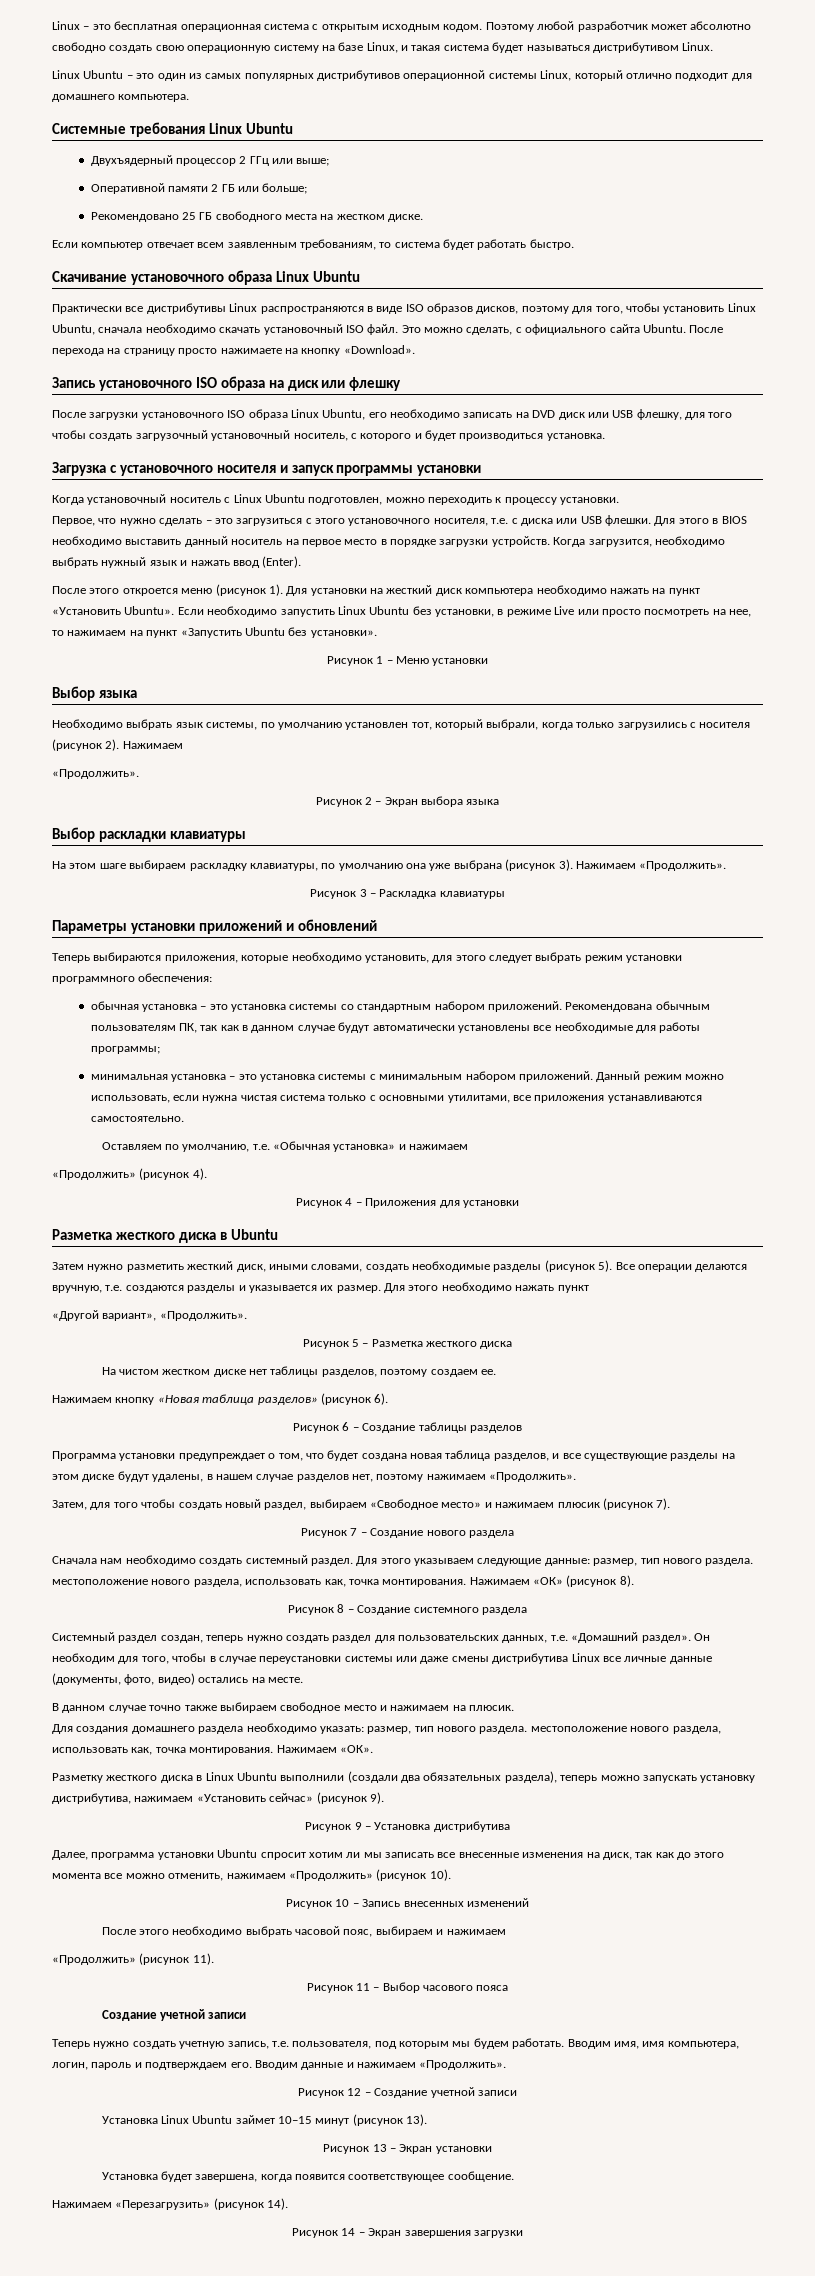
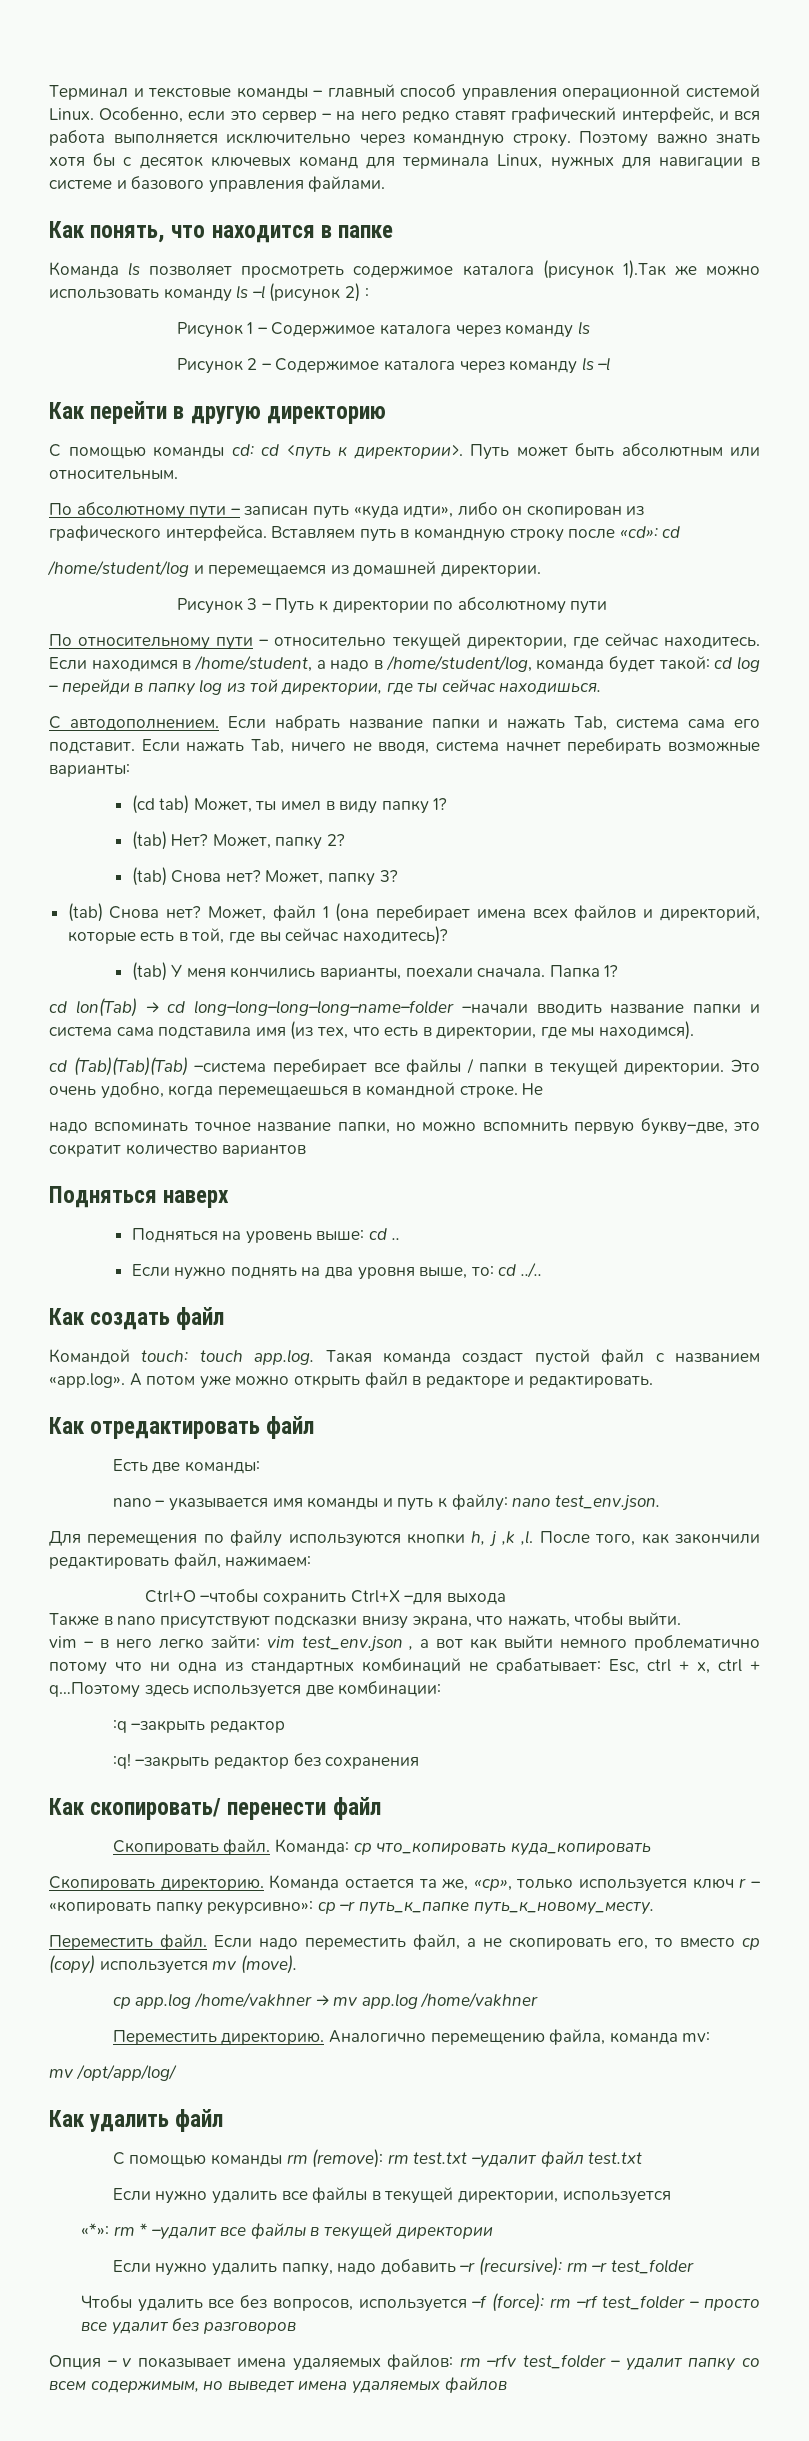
[52,21,752,32] [52,42,714,53] [52,70,752,81] [52,94,190,102] [52,122,293,137] [90,155,330,166] [90,183,308,194] [90,211,424,222] [52,239,574,250] [52,270,360,285] [52,303,756,314] [52,324,724,335] [52,345,415,356] [52,376,402,391] [52,409,733,420] [52,430,605,441] [52,462,482,476] [52,494,620,505] [52,515,747,526] [52,536,725,547] [52,556,302,568] [52,584,700,596] [52,606,751,617] [52,627,377,638] [326,656,489,666] [52,686,137,701] [52,719,751,730] [52,739,183,751] [52,769,139,779] [315,796,500,807] [52,827,246,842] [52,859,727,871] [310,889,505,899] [52,919,377,934] [52,952,683,963] [52,973,213,984] [90,1001,710,1012] [90,1022,701,1033] [90,1046,160,1054] [90,1071,725,1082] [90,1095,702,1103] [90,1116,184,1122] [101,1141,469,1152] [52,1168,207,1180] [296,1198,519,1208] [52,1229,278,1243] [52,1260,748,1272] [52,1282,589,1293] [52,1310,247,1321] [302,1339,513,1349] [101,1366,496,1377] [52,1393,389,1405] [293,1422,522,1433] [52,1450,735,1461] [52,1471,577,1482] [52,1498,671,1510] [301,1528,514,1538] [52,1555,754,1566] [52,1575,634,1587] [288,1604,527,1615] [52,1632,710,1643] [52,1653,712,1664] [52,1673,303,1685] [52,1702,515,1713] [52,1723,721,1734] [52,1745,373,1755] [52,1771,756,1783] [52,1792,384,1804] [305,1821,510,1832] [52,1849,725,1860] [52,1869,451,1881] [286,1898,529,1909] [101,1926,506,1937] [52,1953,214,1965] [306,1982,509,1993] [101,2009,247,2021] [52,2038,739,2049] [52,2060,507,2070] [298,2087,517,2098] [101,2114,428,2126] [323,2144,492,2154] [101,2171,514,2182] [52,2198,289,2210] [292,2228,523,2238] Linux – это бесплатная операционная система с открытым исходным кодом. Поэтому любой разработчик может абсолютно свободно создать свою операционную систему на базе Linux, и такая система будет называться дистрибутивом Linux. // Linux Ubuntu – это один из самых популярных дистрибутивов операционной системы Linux, который отлично подходит для домашнего компьютера. // Системные требования Linux Ubuntu // Двухъядерный процессор 2 ГГц или выше; // Оперативной памяти 2 ГБ или больше; // Рекомендовано 25 ГБ свободного места на жестком диске. // Если компьютер отвечает всем заявленным требованиям, то система будет работать быстро. // Скачивание установочного образа Linux Ubuntu // Практически все дистрибутивы Linux распространяются в виде ISO образов дисков, поэтому для того, чтобы установить Linux Ubuntu, сначала необходимо скачать установочный ISO файл. Это можно сделать, с официального сайта Ubuntu. После перехода на страницу просто нажимаете на кнопку «Download». // Запись установочного ISO образа на диск или флешку // После загрузки установочного ISO образа Linux Ubuntu, его необходимо записать на DVD диск или USB флешку, для того чтобы создать загрузочный установочный носитель, с которого и будет производиться установка. // Загрузка с установочного носителя и запуск программы установки // Когда установочный носитель с Linux Ubuntu подготовлен, можно переходить к процессу установки. // Первое, что нужно сделать – это загрузиться с этого установочного носителя, т.е. с диска или USB флешки. Для этого в BIOS необходимо выставить данный носитель на первое место в порядке загрузки устройств. Когда загрузится, необходимо выбрать нужный язык и нажать ввод (Enter). // После этого откроется меню (рисунок 1). Для установки на жесткий диск компьютера необходимо нажать на пункт «Установить Ubuntu». Если необходимо запустить Linux Ubuntu без установки, в режиме Live или просто посмотреть на нее, то нажимаем на пункт «Запустить Ubuntu без установки». // Рисунок 1 – Меню установки // Выбор языка // Необходимо выбрать язык системы, по умолчанию установлен тот, который выбрали, когда только загрузились с носителя (рисунок 2). Нажимаем // «Продолжить». // Рисунок 2 – Экран выбора языка // Выбор раскладки клавиатуры // На этом шаге выбираем раскладку клавиатуры, по умолчанию она уже выбрана (рисунок 3). Нажимаем «Продолжить». // Рисунок 3 – Раскладка клавиатуры // Параметры установки приложений и обновлений // Теперь выбираются приложения, которые необходимо установить, для этого следует выбрать режим установки программного обеспечения: // обычная установка – это установка системы со стандартным набором приложений. Рекомендована обычным пользователям ПК, так как в данном случае будут автоматически установлены все необходимые для работы программы; // минимальная установка – это установка системы с минимальным набором приложений. Данный режим можно использовать, если нужна чистая система только с основными утилитами, все приложения устанавливаются самостоятельно. // Оставляем по умолчанию, т.е. «Обычная установка» и нажимаем // «Продолжить» (рисунок 4). // Рисунок 4 – Приложения для установки // Разметка жесткого диска в Ubuntu // Затем нужно разметить жесткий диск, иными словами, создать необходимые разделы (рисунок 5). Все операции делаются вручную, т.е. создаются разделы и указывается их размер. Для этого необходимо нажать пункт // «Другой вариант», «Продолжить». // Рисунок 5 – Разметка жесткого диска // На чистом жестком диске нет таблицы разделов, поэтому создаем ее. // Нажимаем кнопку «Новая таблица разделов» (рисунок 6). // Рисунок 6 – Создание таблицы разделов // Программа установки предупреждает о том, что будет создана новая таблица разделов, и все существующие разделы на этом диске будут удалены, в нашем случае разделов нет, поэтому нажимаем «Продолжить». // Затем, для того чтобы создать новый раздел, выбираем «Свободное место» и нажимаем плюсик (рисунок 7). // Рисунок 7 – Создание нового раздела // Сначала нам необходимо создать системный раздел. Для этого указываем следующие данные: размер, тип нового раздела. местоположение нового раздела, использовать как, точка монтирования. Нажимаем «ОК» (рисунок 8). // Рисунок 8 – Создание системного раздела // Системный раздел создан, теперь нужно создать раздел для пользовательских данных, т.е. «Домашний раздел». Он необходим для того, чтобы в случае переустановки системы или даже смены дистрибутива Linux все личные данные (документы, фото, видео) остались на месте. // В данном случае точно также выбираем свободное место и нажимаем на плюсик. // Для создания домашнего раздела необходимо указать: размер, тип нового раздела. местоположение нового раздела, использовать как, точка монтирования. Нажимаем «ОК». // Разметку жесткого диска в Linux Ubuntu выполнили (создали два обязательных раздела), теперь можно запускать установку дистрибутива, нажимаем «Установить сейчас» (рисунок 9). // Рисунок 9 – Установка дистрибутива // Далее, программа установки Ubuntu спросит хотим ли мы записать все внесенные изменения на диск, так как до этого момента все можно отменить, нажимаем «Продолжить» (рисунок 10). // Рисунок 10 – Запись внесенных изменений // После этого необходимо выбрать часовой пояс, выбираем и нажимаем // «Продолжить» (рисунок 11). // Рисунок 11 – Выбор часового пояса // Создание учетной записи // Теперь нужно создать учетную запись, т.е. пользователя, под которым мы будем работать. Вводим имя, имя компьютера, логин, пароль и подтверждаем его. Вводим данные и нажимаем «Продолжить». // Рисунок 12 – Создание учетной записи // Установка Linux Ubuntu займет 10–15 минут (рисунок 13). // Рисунок 13 – Экран установки // Установка будет завершена, когда появится соответствующее сообщение. // Нажимаем «Перезагрузить» (рисунок 14). // Рисунок 14 – Экран завершения загрузки -> [49,84,760,101] [49,107,760,123] [49,130,760,147] [49,153,760,170] [49,176,386,193] [49,221,394,243] [49,260,760,279] [49,283,369,302] [176,321,590,338] [176,357,611,374] [49,401,386,424] [49,443,760,460] [49,470,178,480] [49,502,645,519] [49,525,681,542] [47,560,541,577] [176,597,608,614] [49,633,760,650] [49,655,760,673] [49,679,602,696] [49,715,760,731] [49,738,760,754] [49,764,130,777] [131,795,448,814] [131,831,345,850] [131,867,398,886] [67,903,760,922] [67,926,448,945] [131,962,619,981] [49,998,761,1017] [49,1021,695,1040] [49,1057,760,1076] [49,1082,544,1099] [49,1118,760,1135] [49,1144,307,1157] [49,1186,230,1208] [131,1228,400,1244] [131,1262,542,1280] [49,1307,225,1330] [49,1349,760,1366] [49,1372,653,1389] [49,1416,315,1439] [112,1459,261,1474] [112,1494,660,1511] [49,1530,760,1547] [49,1553,312,1569] [144,1589,506,1605] [49,1612,681,1629] [49,1635,761,1652] [49,1658,760,1675] [49,1681,442,1698] [112,1720,286,1733] [112,1753,420,1769] [49,1797,381,1820] [112,1839,651,1856] [49,1875,761,1892] [49,1901,654,1915] [49,1934,760,1950] [49,1955,297,1974] [112,1992,539,2009] [112,2029,711,2045] [49,2064,177,2081] [49,2109,224,2132] [112,2149,643,2168] [112,2187,671,2204] [80,2223,493,2240] [112,2257,694,2276] [80,2293,760,2312] [80,2318,296,2335] [49,2354,760,2371] [49,2377,507,2394] Терминал и текстовые команды – главный способ управления операционной системой Linux. Особенно, если это сервер – на него редко ставят графический интерфейс, и вся работа выполняется исключительно через командную строку. Поэтому важно знать хотя бы с десяток ключевых команд для терминала Linux, нужных для навигации в системе и базового управления файлами. // Как понять, что находится в папке // Команда ls позволяет просмотреть содержимое каталога (рисунок 1).Так же можно использовать команду ls –l (рисунок 2) : // Рисунок 1 – Содержимое каталога через команду ls // Рисунок 2 – Содержимое каталога через команду ls –l // Как перейти в другую директорию // С помощью команды cd: cd <путь к директории>. Путь может быть абсолютным или относительным. // По абсолютному пути – записан путь «куда идти», либо он скопирован из графического интерфейса. Вставляем путь в командную строку после «cd»: cd // /home/student/log и перемещаемся из домашней директории. // Рисунок 3 – Путь к директории по абсолютному пути // По относительному пути – относительно текущей директории, где сейчас находитесь. Если находимся в /home/student, а надо в /home/student/log, команда будет такой: cd log – перейди в папку log из той директории, где ты сейчас находишься. // С автодополнением. Если набрать название папки и нажать Tab, система сама его подставит. Если нажать Tab, ничего не вводя, система начнет перебирать возможные варианты: // (cd tab) Может, ты имел в виду папку 1? // (tab) Нет? Может, папку 2? // (tab) Снова нет? Может, папку 3? // (tab) Снова нет? Может, файл 1 (она перебирает имена всех файлов и директорий, которые есть в той, где вы сейчас находитесь)? // (tab) У меня кончились варианты, поехали сначала. Папка 1? // cd lon(Tab) → cd long–long–long–long–name–folder –начали вводить название папки и система сама подставила имя (из тех, что есть в директории, где мы находимся). // cd (Tab)(Tab)(Tab) –система перебирает все файлы / папки в текущей директории. Это очень удобно, когда перемещаешься в командной строке. Не // надо вспоминать точное название папки, но можно вспомнить первую букву–две, это сократит количество вариантов // Подняться наверх // Подняться на уровень выше: cd .. // Если нужно поднять на два уровня выше, то: cd ../.. // Как создать файл // Командой touch: touch app.log. Такая команда создаст пустой файл с названием «app.log». А потом уже можно открыть файл в редакторе и редактировать. // Как отредактировать файл // Есть две команды: // nano – указывается имя команды и путь к файлу: nano test_env.json. // Для перемещения по файлу используются кнопки h, j ,k ,l. После того, как закончили редактировать файл, нажимаем: // Ctrl+O –чтобы сохранить Ctrl+X –для выхода // Также в nano присутствуют подсказки внизу экрана, что нажать, чтобы выйти. // vim – в него легко зайти: vim test_env.json , а вот как выйти немного проблематично потому что ни одна из стандартных комбинаций не срабатывает: Esc, ctrl + x, ctrl + q…Поэтому здесь используется две комбинации: // :q –закрыть редактор // :q! –закрыть редактор без сохранения // Как скопировать/ перенести файл // Скопировать файл. Команда: cp что_копировать куда_копировать // Скопировать директорию. Команда остается та же, «cp», только используется ключ r – «копировать папку рекурсивно»: cp –r путь_к_папке путь_к_новому_месту. // Переместить файл. Если надо переместить файл, а не скопировать его, то вместо cp (copy) используется mv (move). // cp app.log /home/vakhner → mv app.log /home/vakhner // Переместить директорию. Аналогично перемещению файла, команда mv: // mv /opt/app/log/ // Как удалить файл // С помощью команды rm (remove): rm test.txt –удалит файл test.txt // Если нужно удалить все файлы в текущей директории, используется // «*»: rm * –удалит все файлы в текущей директории // Если нужно удалить папку, надо добавить –r (recursive): rm –r test_folder // Чтобы удалить все без вопросов, используется –f (force): rm –rf test_folder – просто все удалит без разговоров // Опция – v показывает имена удаляемых файлов: rm –rfv test_folder – удалит папку со всем содержимым, но выведет имена удаляемых файлов

